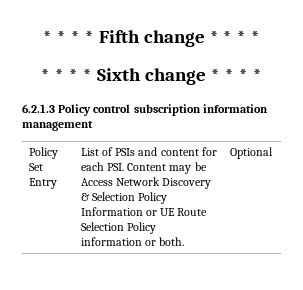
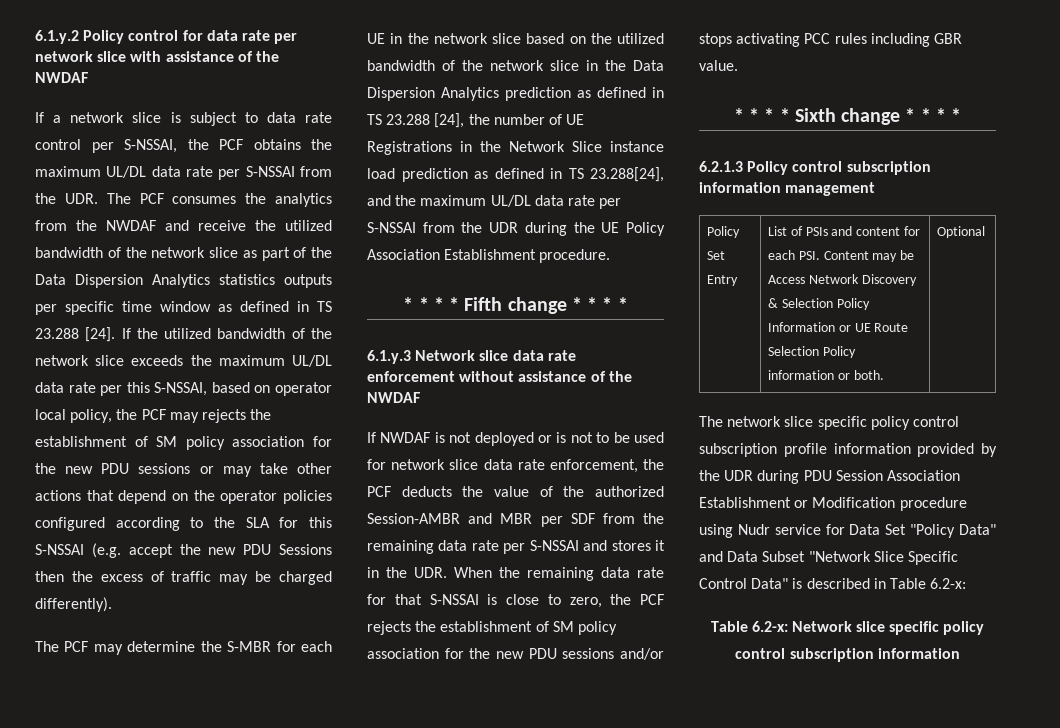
(42, 37) none -> [35,30,298,44] [35,51,279,62] [35,72,88,83] [35,112,332,126] [35,139,332,153] [35,166,332,180] [35,193,332,207] [35,220,332,231] [35,247,332,261] [35,274,332,288] [35,301,332,315] [35,327,332,342] [35,355,332,367] [35,382,332,396] [35,409,272,423] [35,436,332,450] [35,463,332,477] [35,490,332,504] [35,517,332,531] [35,543,332,558] [35,571,332,585] [35,597,112,612] [35,641,332,655] [367,33,664,44] [367,60,664,71] [367,87,664,101] [367,113,585,128] [367,141,664,155] [367,167,664,182] [367,195,622,209] [367,222,665,236] [367,249,611,263] 6.1.y.2 Policy control for data rate per network slice with assistance of the NWDAF // If a network slice is subject to data rate control per S-NSSAI, the PCF obtains the maximum UL/DL data rate per S-NSSAI from the UDR. The PCF consumes the analytics from the NWDAF and receive the utilized bandwidth of the network slice as part of the Data Dispersion Analytics statistics outputs per specific time window as defined in TS 23.288 [24]. If the utilized bandwidth of the network slice exceeds the maximum UL/DL data rate per this S-NSSAI, based on operator local policy, the PCF may rejects the establishment of SM policy association for the new PDU sessions or may take other actions that depend on the operator policies configured according to the SLA for this S-NSSAI (e.g. accept the new PDU Sessions then the excess of traffic may be charged differently). // The PCF may determine the S-MBR for each UE in the network slice based on the utilized bandwidth of the network slice in the Data Dispersion Analytics prediction as defined in TS 23.288 [24], the number of UE Registrations in the Network Slice instance load prediction as defined in TS 23.288[24], and the maximum UL/DL data rate per S-NSSAI from the UDR during the UE Policy Association Establishment procedure. //
(261, 37) none -> [367,350,576,364] [367,371,632,382] [367,392,420,403] [367,432,664,446] [367,459,664,473] [367,486,664,497] [367,513,664,527] [367,540,665,554] [367,567,664,581] [367,594,664,608] [367,621,617,635] [367,648,664,660] [699,33,962,47] [699,60,738,71] // 6.1.y.3 Network slice data rate enforcement without assistance of the NWDAF // If NWDAF is not deployed or is not to be used for network slice data rate enforcement, the PCF deducts the value of the authorized Session-AMBR and MBR per SDF from the remaining data rate per S-NSSAI and stores it in the UDR. When the remaining data rate for that S-NSSAI is close to zero, the PCF rejects the establishment of SM policy association for the new PDU sessions and/or stops activating PCC rules including GBR value.
(273, 153) none -> [699,416,959,430] [699,443,997,457] [699,470,960,484] [699,497,967,511] [699,524,996,538] [699,551,958,565] [699,578,967,589] [710,621,985,635] [735,648,960,662] // The network slice specific policy control subscription profile information provided by the UDR during PDU Session Association Establishment or Modification procedure using Nudr service for Data Set "Policy Data" and Data Subset "Network Slice Specific Control Data" is described in Table 6.2-x: // Table 6.2-x: Network slice specific policy control subscription information

